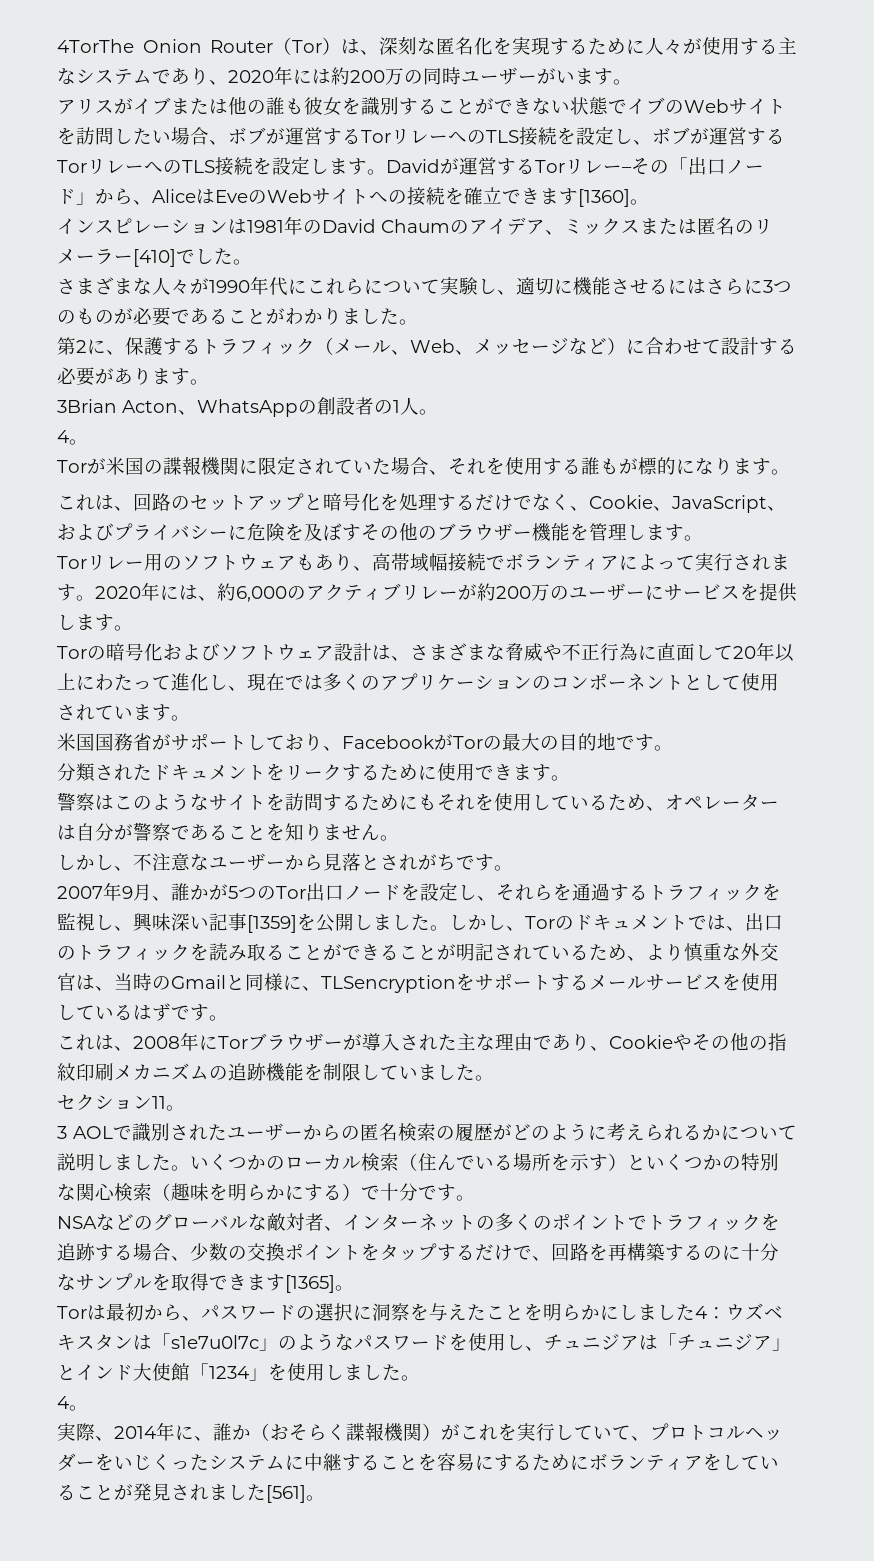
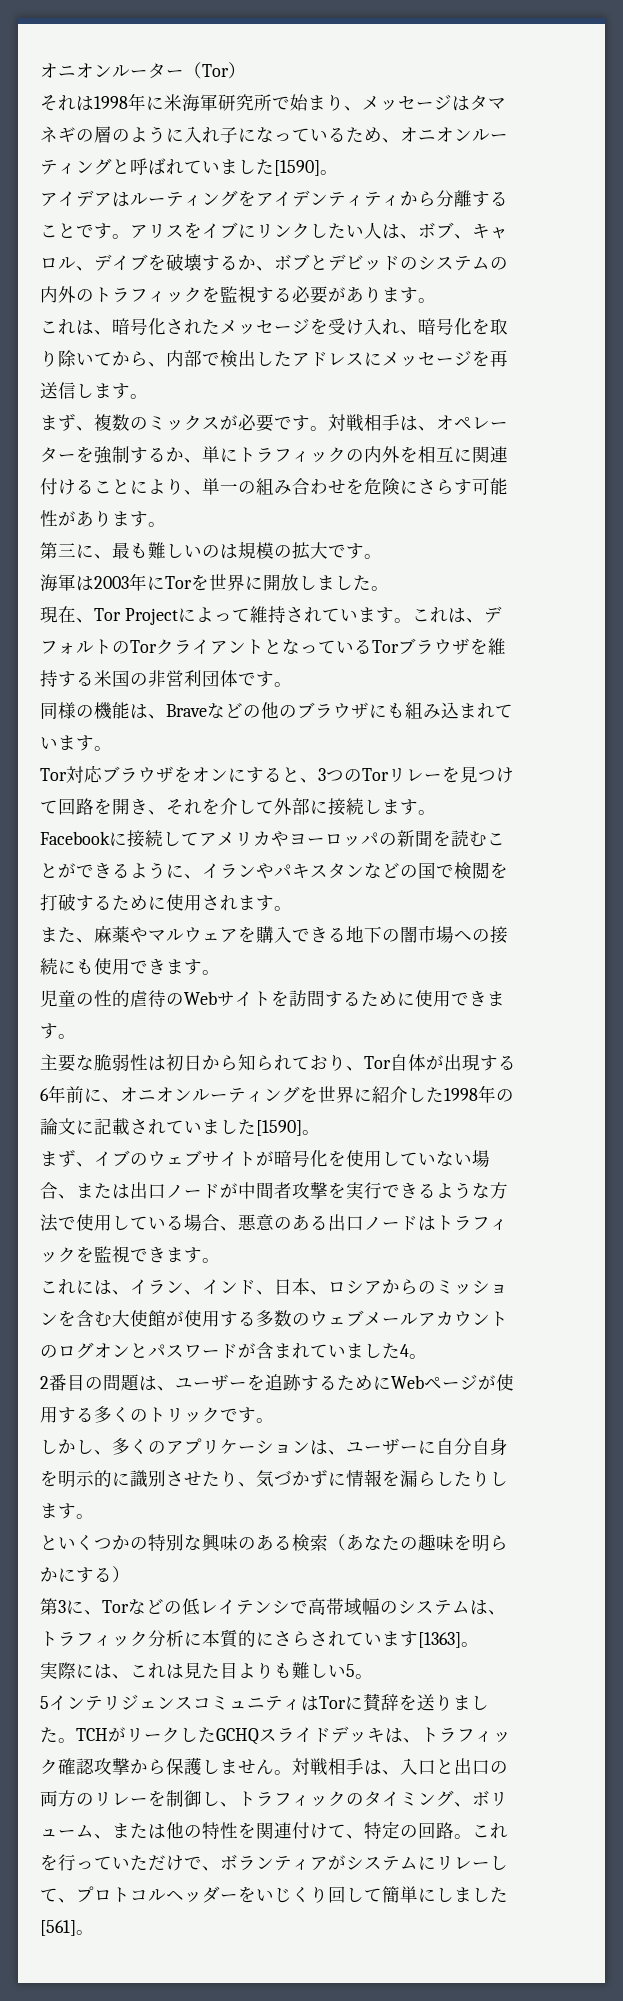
[57,36,797,55] [57,66,632,85] [57,97,786,116] [57,126,785,146] [57,156,764,176] [57,187,649,207] [57,216,773,235] [57,248,252,267] [57,276,792,296] [57,307,418,326] [57,337,759,355] 4TorThe Onion Router（Tor）は、深刻な匿名化を実現するために人々が使用する主なシステムであり、2020年には約200万の同時ユーザーがいます。 // アリスがイブまたは他の誰も彼女を識別することができない状態でイブのWebサイトを訪問したい場合、ボブが運営するTorリレーへのTLS接続を設定し、ボブが運営するTorリレーへのTLS接続を設定します。Davidが運営するTorリレー–その「出口ノード」から、AliceはEveのWebサイトへの接続を確立できます[1360]。 // インスピレーションは1981年のDavid Chaumのアイデア、ミックスまたは匿名のリメーラー[410]でした。 // さまざまな人々が1990年代にこれらについて実験し、適切に機能させるにはさらに3つのものが必要であることがわかりました。 // 第2に、保護するトラフィック（メール、Web、メッセージなど）に合わせて設計 -> [40,62,246,79] [40,93,506,112] [40,126,508,143] [40,158,338,176] [40,190,508,207] [40,222,508,239] [40,253,508,271] [40,286,256,303] オニオンルーター（Tor） // それは1998年に米海軍研究所で始まり、メッセージはタマネギの層のように入れ子になっているため、オニオンルーティングと呼ばれていました[1590]。 // アイデアはルーティングをアイデンティティから分離することです。アリスをイブにリンクしたい人は、ボブ、キャロル、デイブを破壊するか、ボブとデビッドのシステムの内外のトラフィックを監視
[57,397,438,417] [57,430,88,445] [57,456,790,476] [57,493,786,513] [57,523,703,542] [57,553,790,572] [57,582,797,602] [57,614,133,631] [57,642,794,662] [57,673,779,691] [57,704,190,721] [57,733,673,751] [57,763,342,782] 3Brian Acton、WhatsAppの創設者の1人。 // 4。 // Torが米国の諜報機関に限定されていた場合、それを使用する誰もが標的になります。 // これは、回路のセットアップと暗号化を処理するだけでなく、Cookie、JavaScript、およびプライバシーに危険を及ぼすその他のブラウザー機能を管理します。 // Torリレー用のソフトウェアもあり、高帯域幅接続でボランティアによって実行されます。2020年には、約6,000のアクティブリレーが約200万のユーザーにサービスを提供します。 // Torの暗号化およびソフトウェア設計は、さまざまな脅威や不正行為に直面して20年以上にわたって進化し、現在では多くのアプリケーションのコンポーネントとして使用されています。 // 米国国務省がサポートしており、FacebookがTorの最大の目的地です。 // 分類されたドキュメントをリーク -> [40,318,508,335] [40,350,508,367] [40,382,148,399] [40,414,508,432] [40,446,508,464] [40,478,508,495] [40,510,166,527] [40,541,382,560] [40,573,389,592] [40,606,502,625] [40,638,506,655] [40,670,292,687] [40,702,513,719] [40,735,112,751] [40,765,514,783] [40,798,436,816] [40,830,505,848] [40,862,508,879] [40,893,292,911] [40,925,508,944] [40,958,220,975] [40,990,325,1007] これは、暗号化されたメッセージを受け入れ、暗号化を取り除いてから、内部で検出したアドレスにメッセージを再送信します。 // まず、複数のミックスが必要です。対戦相手は、オペレーターを強制するか、単にトラフィックの内外を相互に関連付けることにより、単一の組み合わせを危険にさらす可能性があります。 // 第三に、最も難しいのは規模の拡大です。 // 海軍は2003年にTorを世界に開放しました。 // 現在、Tor Projectによって維持されています。これは、デフォルトのTorクライアントとなっているTorブラウザを維持する米国の非営利団体です。 // 同様の機能は、Braveなどの他のブラウザにも組み込まれています。 // Tor対応ブラウザをオンにすると、3つのTorリレーを見つけて回路を開き、それを介して外部に接続します。 // Facebookに接続してアメリカやヨーロッパの新聞を読むことができるように、イランやパキスタンなどの国で検閲を打破するために使用されます。 // また、麻薬やマルウェアを購入できる地下の闇市場への接続にも使用できます。 // 児童の性的虐待のWebサイトを訪問
[57,792,779,811] [57,822,399,841] [57,853,513,871] [57,882,781,901] [57,913,783,933] [57,943,779,962] [57,973,779,993] [57,1003,228,1021] [57,1032,787,1051] [57,1063,494,1082] [57,1094,185,1111] [57,1123,797,1142] [57,1153,627,1171] 警察はこのようなサイトを訪問するためにもそれを使用しているため、オペレーターは自分が警察であることを知りません。 // しかし、不注意なユーザーから見落とされがちです。 // 2007年9月、誰かが5つのTor出口ノードを設定し、それらを通過するトラフィックを監視し、興味深い記事[1359]を公開しました。しかし、Torのドキュメントでは、出口のトラフィックを読み取ることができることが明記されているため、より慎重な外交官は、当時のGmailと同様に、TLSencryptionをサポートするメールサービスを使用しているはずです。 // これは、2008年にTorブラウザーが導入された主な理由であり、Cookieやその他の指紋印刷メカニズムの追跡機能を制限していました。 // セクション11。 // 3 AOLで識別されたユーザーからの匿名検索の履歴がどのように考えられるかについて説明しました。いくつかのローカル検索（住んでいる場所を示す） -> [40,1054,516,1072] [40,1085,514,1103] [40,1118,320,1136] [40,1150,490,1167] [40,1181,508,1199] [40,1214,508,1232] [40,1246,220,1263] [40,1278,508,1295] [40,1310,508,1327] [40,1342,427,1359] [40,1374,514,1391] [40,1406,274,1423] [40,1438,508,1455] [40,1469,508,1488] [40,1503,94,1519] 主要な脆弱性は初日から知られており、Tor自体が出現する6年前に、オニオンルーティングを世界に紹介した1998年の論文に記載されていました[1590]。 // まず、イブのウェブサイトが暗号化を使用していない場合、または出口ノードが中間者攻撃を実行できるような方法で使用している場合、悪意のある出口ノードはトラフィックを監視できます。 // これには、イラン、インド、日本、ロシアからのミッションを含む大使館が使用する多数のウェブメールアカウントのログオンとパスワードが含まれていました4。 // 2番目の問題は、ユーザーを追跡するためにWebページが使用する多くのトリックです。 // しかし、多くのアプリケーションは、ユーザーに自分自身を明示的に識別させたり、気づかずに情報を漏らしたりします。 //
[76,1183,171,1201] 関心検索（ -> [202,1534,418,1552] 興味のある検索（あなたの
[361,1183,475,1201] [57,1213,780,1231] [57,1243,779,1261] [57,1273,354,1293] [57,1303,783,1321] [57,1333,791,1351] [57,1363,420,1381] [57,1396,88,1411] [57,1422,612,1442] で十分です。 // NSAなどのグローバルな敵対者、インターネットの多くのポイントでトラフィックを追跡する場合、少数の交換ポイントをタップするだけで、回路を再構築するのに十分なサンプルを取得できます[1365]。 // Torは最初から、パスワードの選択に洞察を与えたことを明らかにしました4：ウズベキスタンは「s1e7u0l7c」のようなパスワードを使用し、チュニジアは「チュニジア」とインド大使館「1234」を使用しました。 // 4。 // 実際、2014年に、誰か（おそらく諜報機関）がこれを実行してい -> [40,1598,506,1616] [40,1630,479,1648] [40,1662,373,1679] [40,1693,489,1712] [40,1726,511,1745] [40,1757,508,1776] [40,1790,508,1807] [40,1821,508,1840] [40,1854,508,1871] // 第3に、Torなどの低レイテンシで高帯域幅のシステムは、トラフィック分析に本質的にさらされています[1363]。 // 実際には、これは見た目よりも難しい5。 // 5インテリジェンスコミュニティはTorに賛辞を送りました。TCHがリークしたGCHQスライドデッキは、トラフィック確認攻撃から保護しません。対戦相手は、入口と出口の両方のリレーを制御し、トラフィックのタイミング、ボリューム、または他の特性を関連付けて、特定の回路。これを行っていただけで、ボランティアがシステムにリレーし
[171,1453,779,1471] [57,1483,209,1501] ったシステムに中継することを容易にするためにボランティアをしていることが発見され -> [310,1886,454,1903] り回して簡単にし

